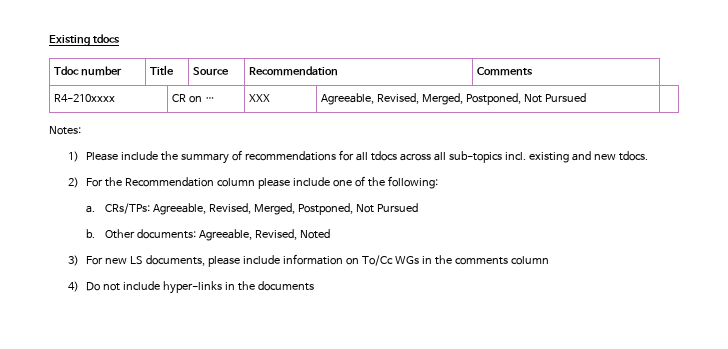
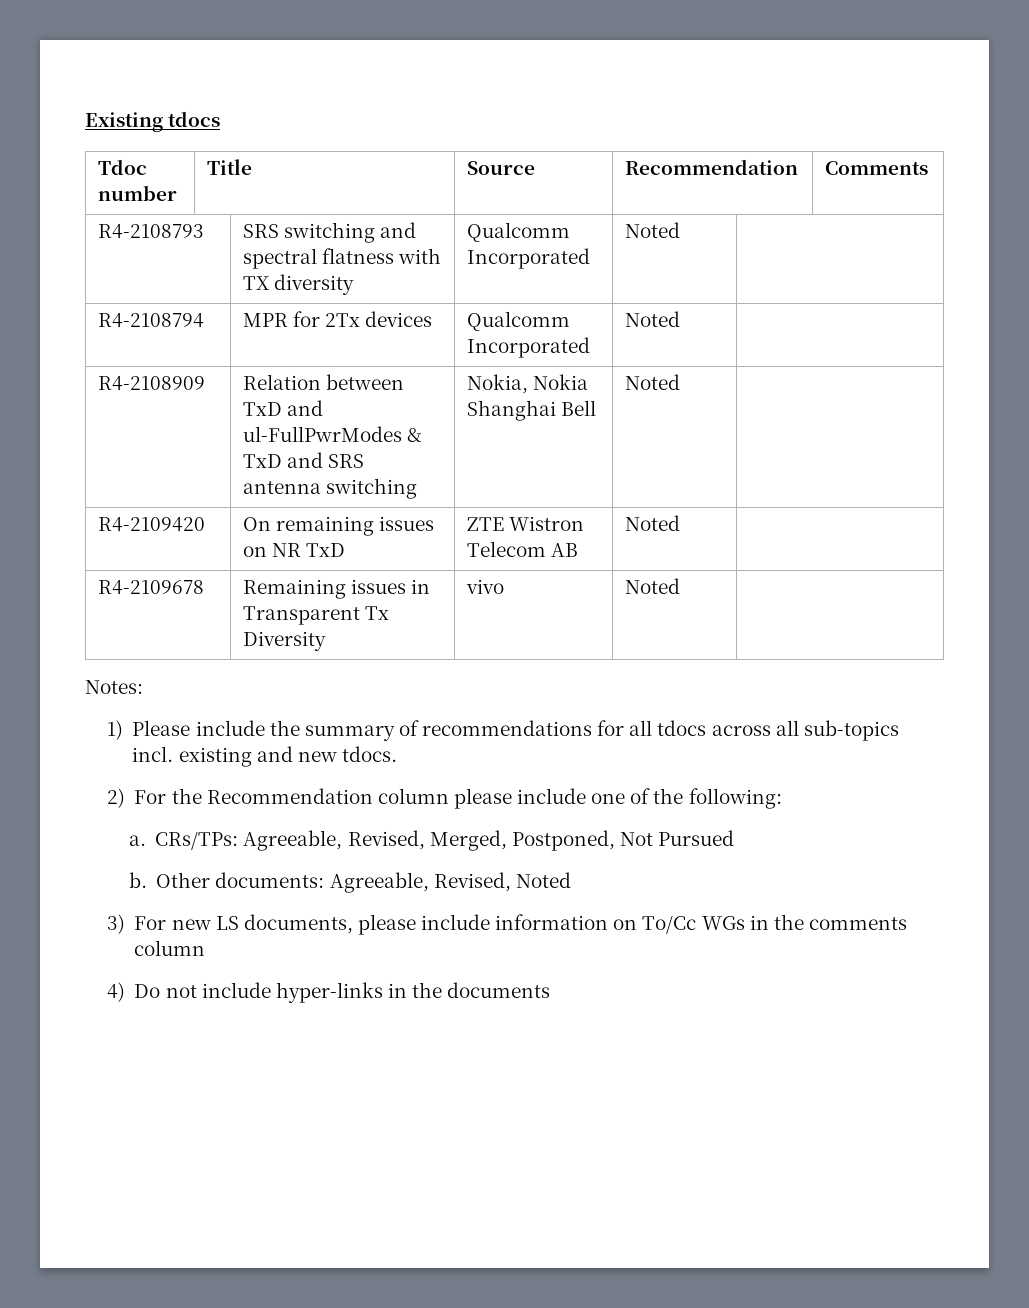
[53,94,115,102] [171,94,215,103] [248,94,270,102] [320,93,586,105] R4-210xxxx | CR on … | XXX | Agreeable, Revised, Merged, Postponed, Not Pursued -> [98,224,205,239] [243,222,417,243] [243,248,442,269] [243,274,355,295] [467,222,571,242] [467,248,591,269] [625,222,681,238] [98,313,205,328] [243,311,433,327] [467,311,571,331] [467,337,591,358] [625,311,681,327] [98,376,206,391] [243,374,405,390] [243,400,324,416] [243,426,423,442] [243,452,365,468] [243,478,418,499] [467,374,589,394] [467,400,597,421] [625,374,681,390] [98,517,206,532] [243,516,435,536] [243,543,346,557] [467,516,585,531] [467,541,579,557] [625,515,681,531] [98,580,205,595] [243,579,431,599] [243,606,390,625] [243,631,327,651] [466,579,505,594] [625,578,681,594] R4-2108793 | SRS switching and spectral flatness with TX diversity | Qualcomm Incorporated | Noted | // R4-2108794 | MPR for 2Tx devices | Qualcomm Incorporated | Noted | // R4-2108909 | Relation between TxD and ul-FullPwrModes & TxD and SRS antenna switching | Nokia, Nokia Shanghai Bell | Noted | // R4-2109420 | On remaining issues on NR TxD | ZTE Wistron Telecom AB | Noted | // R4-2109678 | Remaining issues in Transparent Tx Diversity | vivo | Noted

